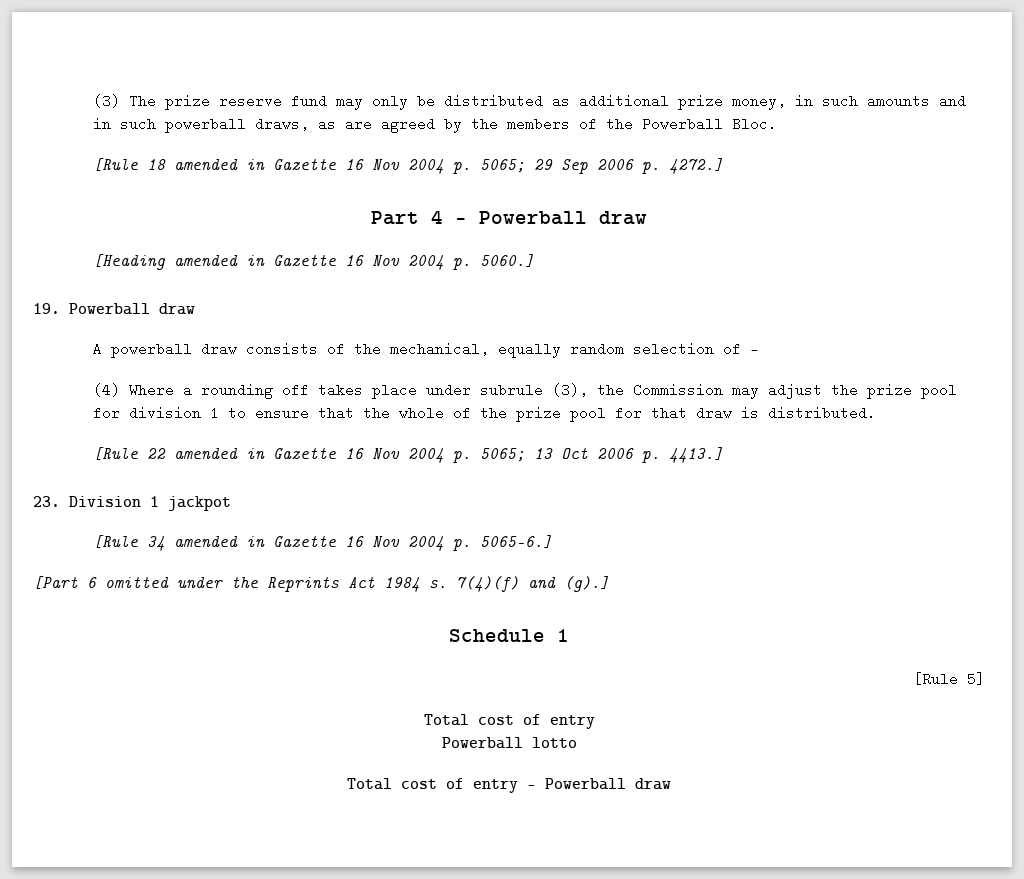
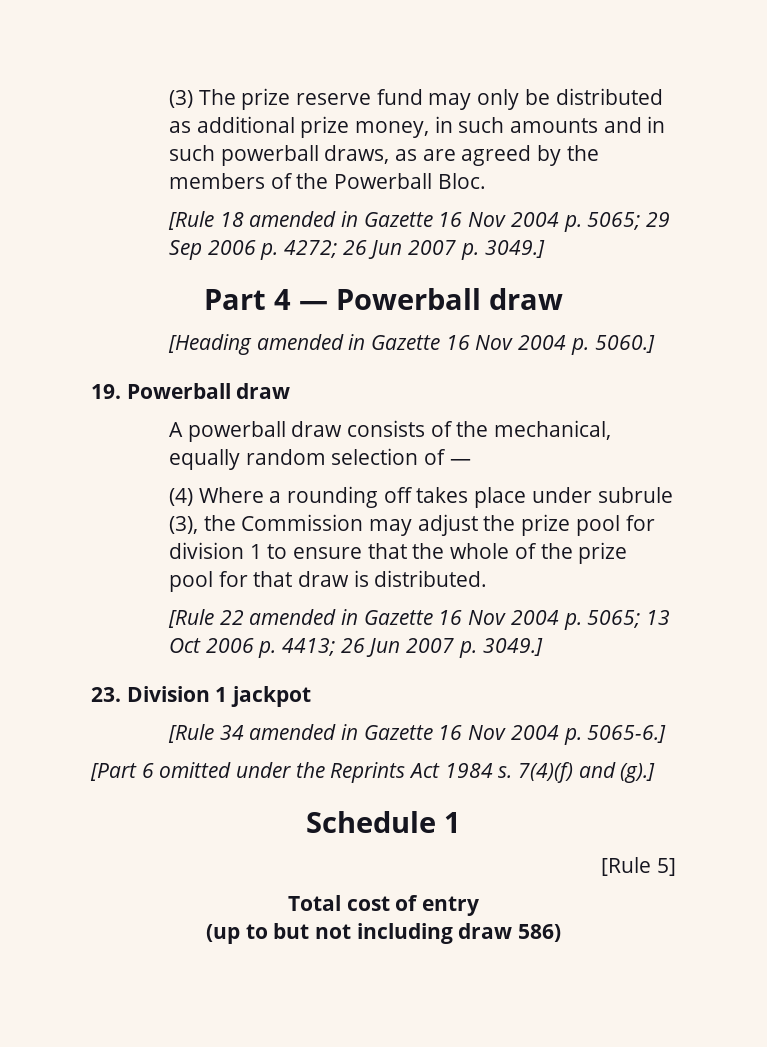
[668,158,723,174] 4272.] -> [284,240,545,260] 4272; 26 Jun 2007 p. 3049.]
[668,447,723,463] 4413.] -> [282,638,543,658] 4413; 26 Jun 2007 p. 3049.]
[441,737,577,749] [347,778,671,793] Powerball lotto // Total cost of entry — Powerball draw -> [205,923,562,944] (up to but not including draw 586)

